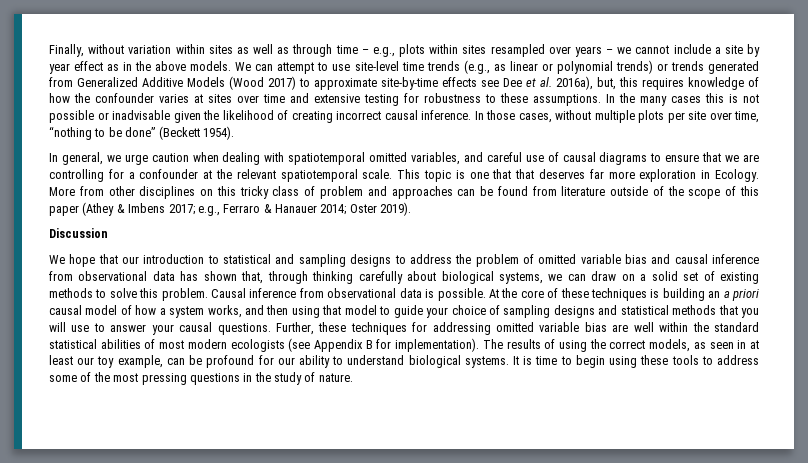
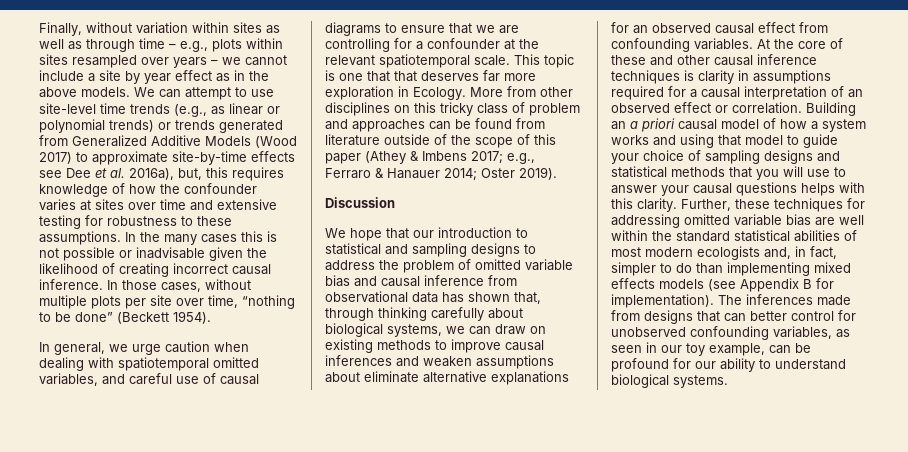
[640,271,760,284] [49,288,486,301] a solid set of existing methods to solve this problem. Causal inference from observational data is possible. -> [325,339,544,353] [325,355,554,369] [325,371,569,385] [611,22,828,34] [611,38,753,52] existing methods to improve causal inferences and weaken assumptions about eliminate alternative explanations for an observed causal effect from confounding variables.
[590,288,705,301] techniques is building -> [650,54,817,66] [611,70,831,84] [611,86,863,100] [611,102,856,116] and other causal inference techniques is clarity in assumptions required for a causal interpretation of an observed effect or correlation. Building
[207,305,289,318] works, and then -> [611,135,676,146] works and
[217,323,271,335] questions. -> [736,182,865,196] [611,198,677,212] questions helps with this clarity.
(285, 345) none -> [764,246,837,259] [611,262,851,276] [611,278,704,289] and, in fact, simpler to do than implementing mixed effects models
[506,339,691,352] results of using the correct models, -> [746,294,851,306] [611,310,856,324] [611,326,832,340] inferences made from designs that can better control for unobserved confounding variables,
[749,340,759,349] [49,355,73,365] at least -> (657, 347) none
[513,355,760,368] [49,372,353,385] It is time to begin using these tools to address some of the most pressing questions in the study of nature. -> (728, 381) none

